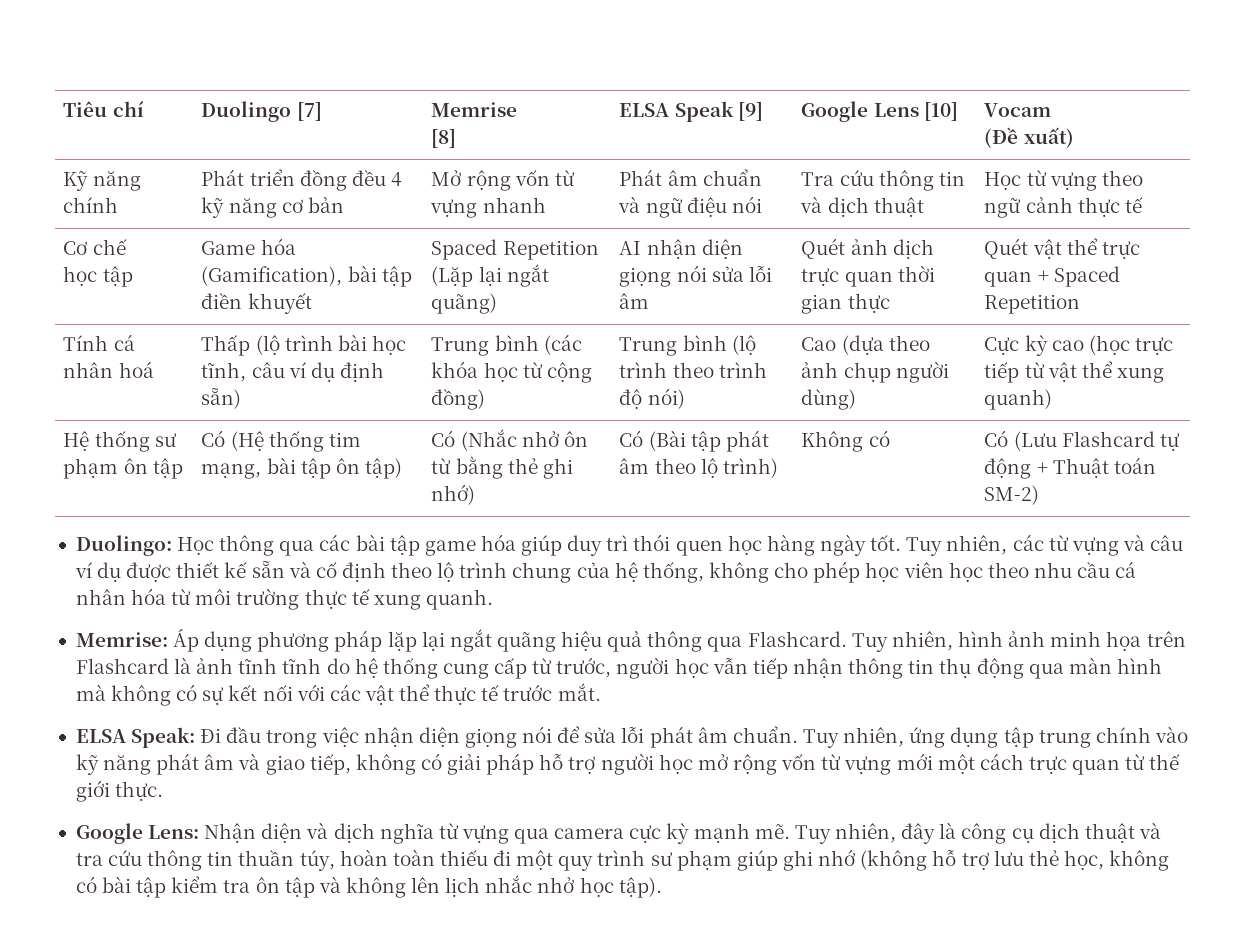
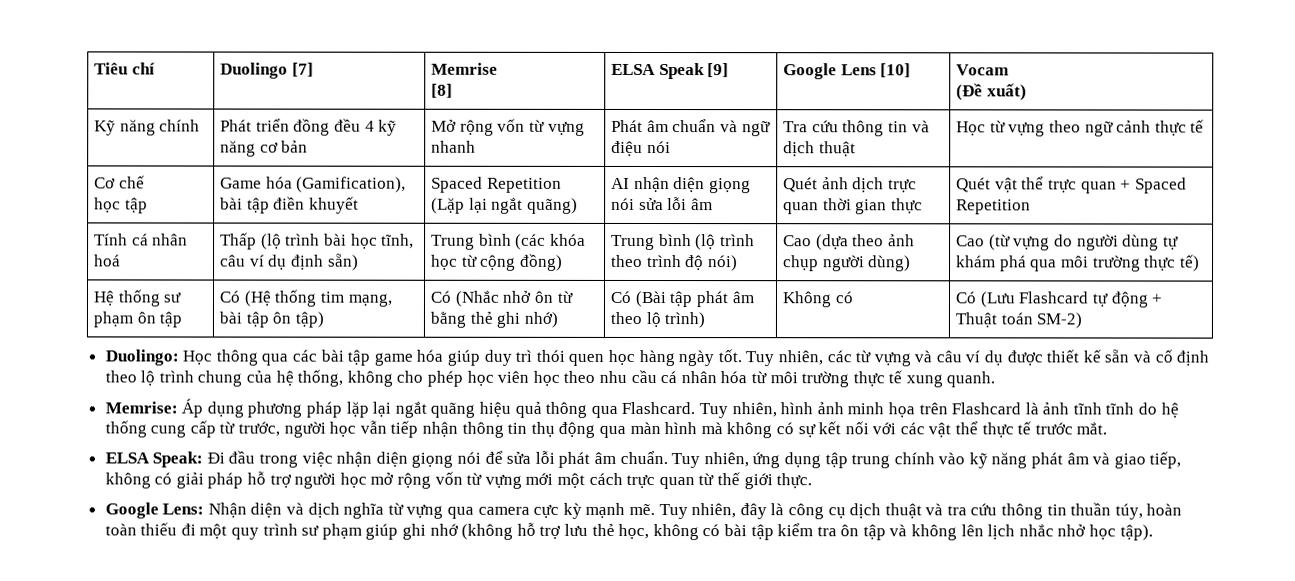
[984,335,1173,356] [984,361,1164,383] [984,389,1053,410] Cực kỳ cao (học trực tiếp từ vật thể xung quanh) -> [956,234,1179,251] [956,254,1200,272] Cao (từ vựng do người dùng tự khám phá qua môi trường thực tế)

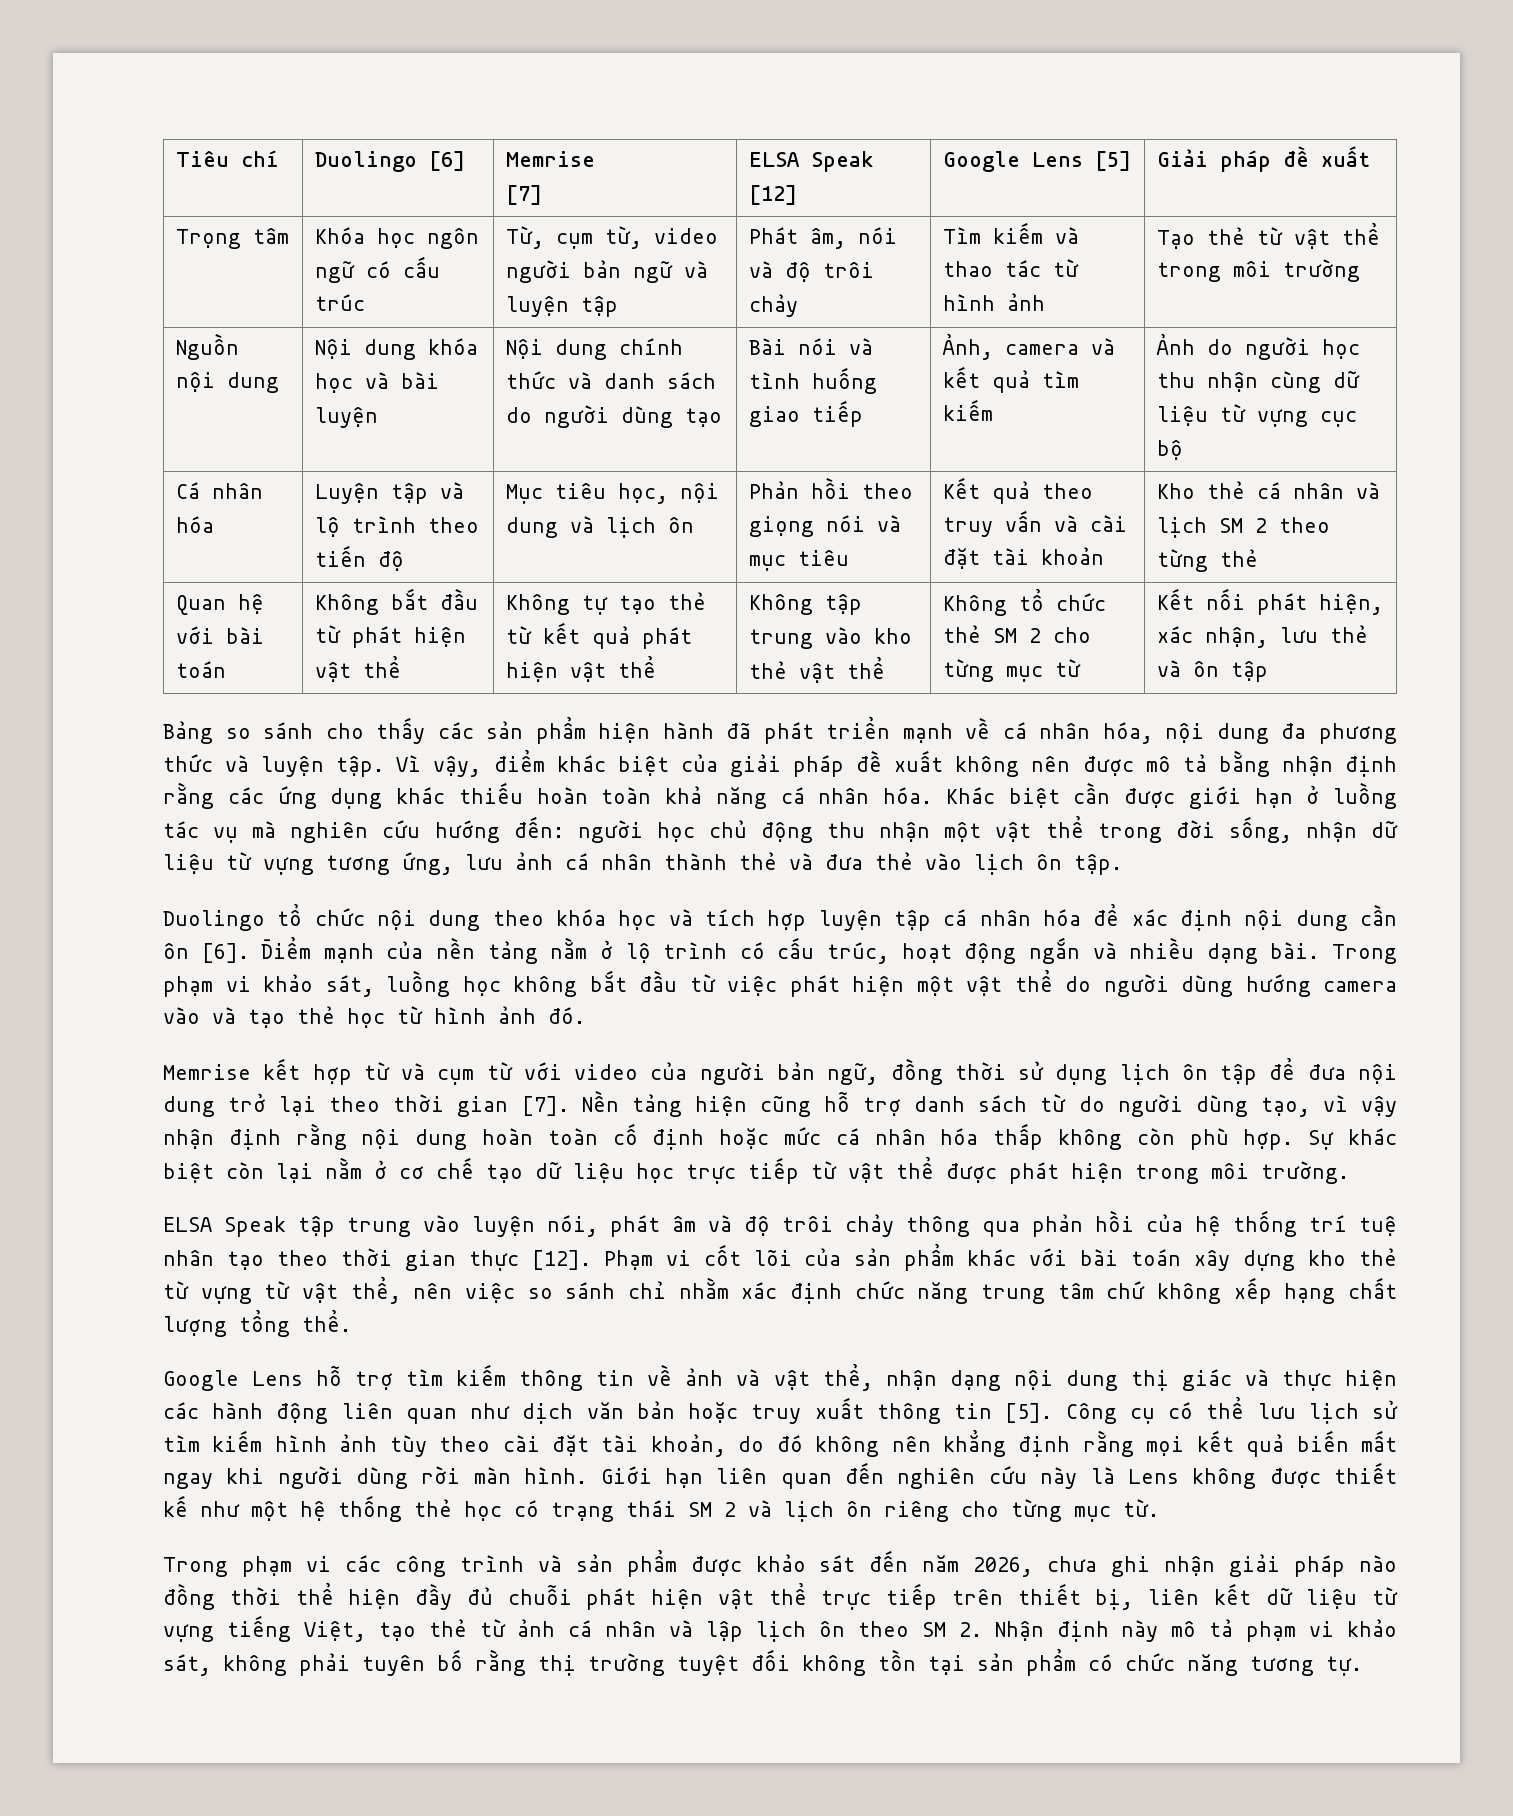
[291,62,314,77] [7] -> [429,151,466,171] [6]
[431,83,454,98] [611,63,730,80] [783,63,912,80] [956,64,1010,76] [956,83,1027,101] [94,119,201,136] [220,118,398,136] [220,140,309,157] [431,118,585,136] [431,140,477,153] [611,119,771,137] [611,140,671,156] [783,120,930,137] [783,141,856,157] [956,119,1205,137] [94,175,145,189] [94,197,148,214] [220,176,407,193] [220,196,360,214] [431,176,562,193] [431,197,579,214] [611,176,752,194] [611,197,714,211] [783,177,918,193] [783,198,924,215] [956,176,1187,194] [956,199,1032,215] [94,233,189,246] [94,254,122,267] [220,232,415,250] [220,253,359,271] [431,233,587,250] [431,253,564,271] [611,234,756,251] [611,254,739,272] [783,234,916,251] [783,255,912,272] [956,234,1179,251] [956,254,1200,272] [93,289,182,307] [93,311,183,328] [219,289,392,307] [219,311,325,328] [430,290,573,307] [430,311,559,328] [610,290,754,308] [610,311,706,329] [782,291,853,308] [955,291,1163,308] [955,312,1083,329] [104,349,1210,367] [104,369,996,388] [104,398,1179,419] [104,420,1108,439] [104,450,1182,469] [104,471,813,490] [104,502,1183,520] [104,522,1153,541] [8] | ELSA Speak [9] | Google Lens [10] | Vocam // (Đề xuất) // Kỹ năng chính | Phát triển đồng đều 4 kỹ năng cơ bản | Mở rộng vốn từ vựng nhanh | Phát âm chuẩn và ngữ điệu nói | Tra cứu thông tin và dịch thuật | Học từ vựng theo ngữ cảnh thực tế // Cơ chế // học tập | Game hóa (Gamification), bài tập điền khuyết | Spaced Repetition (Lặp lại ngắt quãng) | AI nhận diện giọng nói sửa lỗi âm | Quét ảnh dịch trực quan thời gian thực | Quét vật thể trực quan + Spaced Repetition // Tính cá nhân hoá | Thấp (lộ trình bài học tĩnh, câu ví dụ định sẵn) | Trung bình (các khóa học từ cộng đồng) | Trung bình (lộ trình theo trình độ nói) | Cao (dựa theo ảnh chụp người dùng) | Cao (từ vựng do người dùng tự khám phá qua môi trường thực tế) // Hệ thống sư phạm ôn tập | Có (Hệ thống tim mạng, bài tập ôn tập) | Có (Nhắc nhở ôn từ bằng thẻ ghi nhớ) | Có (Bài tập phát âm theo lộ trình) | Không có | Có (Lưu Flashcard tự động + Thuật toán SM-2) // Duolingo: Học thông qua các bài tập game hóa giúp duy trì thói quen học hàng ngày tốt. Tuy nhiên, các từ vựng và câu ví dụ được thiết kế sẵn và cố định theo lộ trình chung của hệ thống, không cho phép học viên học theo nhu cầu cá nhân hóa từ môi trường thực tế xung quanh. // Memrise: Áp dụng phương pháp lặp lại ngắt quãng hiệu quả thông qua Flashcard. Tuy nhiên, hình ảnh minh họa trên Flashcard là ảnh tĩnh tĩnh do hệ thống cung cấp từ trước, người học vẫn tiếp nhận thông tin thụ động qua màn hình mà không có sự kết nối với các vật thể thực tế trước mắt. // ELSA Speak: Đi đầu trong việc nhận diện giọng nói để sửa lỗi phát âm chuẩn. Tuy nhiên, ứng dụng tập trung chính vào kỹ năng phát âm và giao tiếp, không có giải pháp hỗ trợ người học mở rộng vốn từ vựng mới một cách trực quan từ thế giới thực. // Google Lens: Nhận diện và dịch nghĩa từ vựng qua camera cực kỳ mạnh mẽ. Tuy nhiên, đây là công cụ dịch thuật và tra cứu thông tin thuần túy, hoàn toàn thiếu đi một quy trình sư phạm giúp ghi nhớ (không hỗ trợ lưu thẻ học, không có bài tập kiểm tra ôn tập và không lên lịch nhắc nhở học tập). -> [506,185,543,205] [749,151,875,172] [749,185,798,205] [943,151,1132,172] [1157,146,1371,172] [176,228,290,249] [315,227,480,249] [315,256,441,283] [315,294,366,311] [506,226,719,249] [506,260,709,283] [506,296,619,317] [749,227,898,249] [749,261,875,282] [749,294,799,317] [943,222,1080,244] [943,259,1080,277] [943,293,1046,311] [1157,222,1381,249] [1157,259,1361,282] [176,333,240,360] [176,372,280,393] [315,338,479,360] [315,372,440,393] [315,407,379,428] [506,338,684,360] [506,371,717,389] [506,405,723,428] [749,338,874,355] [749,367,878,394] [749,400,864,427] [942,333,1116,360] [943,366,1080,393] [943,399,994,421] [1156,333,1361,360] [1157,371,1361,393] [1157,404,1358,427] [1157,440,1184,460] [176,482,264,499] [176,516,215,533] [315,482,465,504] [315,516,480,537] [315,545,405,571] [506,483,720,504] [506,516,695,538] [749,477,914,499] [749,515,902,537] [749,550,850,571] [943,477,1094,504] [943,510,1128,537] [943,547,1105,569] [1157,481,1381,499] [1157,517,1331,538] [1157,549,1259,572] [176,594,265,615] [176,626,265,644] [176,661,227,678] [315,588,479,615] [315,625,467,648] [315,655,402,682] [506,592,707,615] [506,622,693,649] [506,655,657,682] [749,594,863,615] [749,627,913,649] [749,656,886,683] [943,588,1107,616] [943,625,1092,643] [943,659,1082,682] [1157,588,1384,615] [1157,625,1369,648] [1157,660,1269,682] [163,716,1398,744] [163,749,1397,777] [163,782,1397,809] [163,815,1398,843] [163,852,1122,875] [163,903,1397,931] [163,936,1397,964] [163,969,1397,997] [163,1006,585,1028] [163,1057,1397,1085] [163,1090,1397,1117] [163,1123,1397,1150] [163,1156,1349,1184] [163,1210,1397,1237] [163,1243,1398,1271] [163,1276,1397,1304] [163,1309,351,1337] [163,1363,1397,1391] [163,1396,1398,1424] [163,1429,1397,1457] [163,1462,1397,1489] [163,1495,1159,1522] [163,1549,1398,1577] [163,1582,1398,1610] [163,1615,1397,1642] [163,1648,1362,1676] [7] | ELSA Speak [12] | Google Lens [5] | Giải pháp đề xuất // Trọng tâm | Khóa học ngôn ngữ có cấu trúc | Từ, cụm từ, video người bản ngữ và luyện tập | Phát âm, nói và độ trôi chảy | Tìm kiếm và thao tác từ hình ảnh | Tạo thẻ từ vật thể trong môi trường // Nguồn nội dung | Nội dung khóa học và bài luyện | Nội dung chính thức và danh sách do người dùng tạo | Bài nói và tình huống giao tiếp | Ảnh, camera và kết quả tìm kiếm | Ảnh do người học thu nhận cùng dữ liệu từ vựng cục bộ // Cá nhân hóa | Luyện tập và lộ trình theo tiến độ | Mục tiêu học, nội dung và lịch ôn | Phản hồi theo giọng nói và mục tiêu | Kết quả theo truy vấn và cài đặt tài khoản | Kho thẻ cá nhân và lịch SM 2 theo từng thẻ // Quan hệ với bài toán | Không bắt đầu từ phát hiện vật thể | Không tự tạo thẻ từ kết quả phát hiện vật thể | Không tập trung vào kho thẻ vật thể | Không tổ chức thẻ SM 2 cho từng mục từ | Kết nối phát hiện, xác nhận, lưu thẻ và ôn tập // Bảng so sánh cho thấy các sản phẩm hiện hành đã phát triển mạnh về cá nhân hóa, nội dung đa phương thức và luyện tập. Vì vậy, điểm khác biệt của giải pháp đề xuất không nên được mô tả bằng nhận định rằng các ứng dụng khác thiếu hoàn toàn khả năng cá nhân hóa. Khác biệt cần được giới hạn ở luồng tác vụ mà nghiên cứu hướng đến: người học chủ động thu nhận một vật thể trong đời sống, nhận dữ liệu từ vựng tương ứng, lưu ảnh cá nhân thành thẻ và đưa thẻ vào lịch ôn tập. // Duolingo tổ chức nội dung theo khóa học và tích hợp luyện tập cá nhân hóa để xác định nội dung cần ôn [6]. Điểm mạnh của nền tảng nằm ở lộ trình có cấu trúc, hoạt động ngắn và nhiều dạng bài. Trong phạm vi khảo sát, luồng học không bắt đầu từ việc phát hiện một vật thể do người dùng hướng camera vào và tạo thẻ học từ hình ảnh đó. // Memrise kết hợp từ và cụm từ với video của người bản ngữ, đồng thời sử dụng lịch ôn tập để đưa nội dung trở lại theo thời gian [7]. Nền tảng hiện cũng hỗ trợ danh sách từ do người dùng tạo, vì vậy nhận định rằng nội dung hoàn toàn cố định hoặc mức cá nhân hóa thấp không còn phù hợp. Sự khác biệt còn lại nằm ở cơ chế tạo dữ liệu học trực tiếp từ vật thể được phát hiện trong môi trường. // ELSA Speak tập trung vào luyện nói, phát âm và độ trôi chảy thông qua phản hồi của hệ thống trí tuệ nhân tạo theo thời gian thực [12]. Phạm vi cốt lõi của sản phẩm khác với bài toán xây dựng kho thẻ từ vựng từ vật thể, nên việc so sánh chỉ nhằm xác định chức năng trung tâm chứ không xếp hạng chất lượng tổng thể. // Google Lens hỗ trợ tìm kiếm thông tin về ảnh và vật thể, nhận dạng nội dung thị giác và thực hiện các hành động liên quan như dịch văn bản hoặc truy xuất thông tin [5]. Công cụ có thể lưu lịch sử tìm kiếm hình ảnh tùy theo cài đặt tài khoản, do đó không nên khẳng định rằng mọi kết quả biến mất ngay khi người dùng rời màn hình. Giới hạn liên quan đến nghiên cứu này là Lens không được thiết kế như một hệ thống thẻ học có trạng thái SM 2 và lịch ôn riêng cho từng mục từ. // Trong phạm vi các công trình và sản phẩm được khảo sát đến năm 2026, chưa ghi nhận giải pháp nào đồng thời thể hiện đầy đủ chuỗi phát hiện vật thể trực tiếp trên thiết bị, liên kết dữ liệu từ vựng tiếng Việt, tạo thẻ từ ảnh cá nhân và lập lịch ôn theo SM 2. Nhận định này mô tả phạm vi khảo sát, không phải tuyên bố rằng thị trường tuyệt đối không tồn tại sản phẩm có chức năng tương tự.

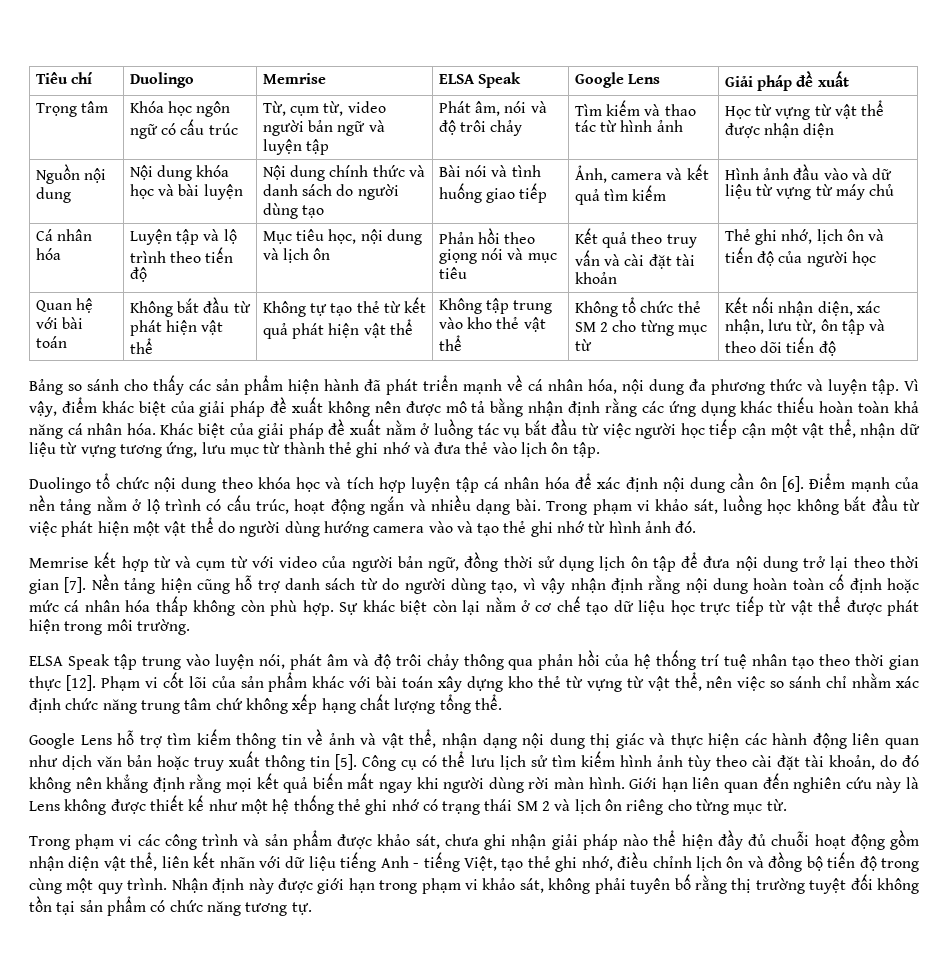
[429,151,466,171] [506,151,596,167] [506,185,543,205] [749,151,875,172] [749,185,798,205] [943,151,1132,172] [6] | Memrise // [7] | ELSA Speak [12] | Google Lens [5] -> [262,73,326,84] [438,72,521,88] [574,72,660,88] | Memrise | ELSA Speak | Google Lens
[1157,222,1381,249] [1157,259,1361,282] Tạo thẻ từ vật thể trong môi trường -> [724,100,885,120] [724,123,835,138] Học từ vựng từ vật thể được nhận diện
[1156,333,1361,360] [1157,371,1361,393] [1157,404,1358,427] [1157,440,1184,460] Ảnh do người học thu nhận cùng dữ liệu từ vựng cục bộ -> [724,164,893,180] [724,184,895,200] Hình ảnh đầu vào và dữ liệu từ vựng từ máy chủ
[1157,481,1381,499] [1157,517,1331,538] [1157,549,1259,572] Kho thẻ cá nhân và lịch SM 2 theo từng thẻ -> [724,229,885,245] [724,247,876,267] Thẻ ghi nhớ, lịch ôn và tiến độ của người học
[1257,593,1384,615] phát hiện, -> [778,301,853,316] nhận diện,
[1330,625,1369,643] [1157,660,1269,682] thẻ và ôn tập -> [796,319,886,335] [724,337,836,356] từ, ôn tập và theo dõi tiến độ
[1073,782,1397,809] [163,815,1292,843] cần được giới hạn ở luồng tác vụ mà nghiên cứu hướng đến: người học chủ động thu nhận một vật thể trong đời sống, -> [229,419,856,439] của giải pháp đề xuất nằm ở luồng tác vụ bắt đầu từ việc người học tiếp cận một vật thể,
[515,852,777,870] ảnh cá nhân thành thẻ -> [229,442,410,458] mục từ thành thẻ ghi nhớ
[347,1008,385,1028] học -> [530,521,585,537] ghi nhớ
[464,1501,502,1521] học -> [365,799,419,815] ghi nhớ
[819,1550,1034,1577] sát đến năm 2026, -> [415,834,440,849] sát,
[163,1583,281,1610] đồng thời -> (649, 840) none
[586,1582,1398,1610] [163,1615,1234,1642] phát hiện vật thể trực tiếp trên thiết bị, liên kết dữ liệu từ vựng tiếng Việt, tạo thẻ từ ảnh cá nhân và lập lịch ôn theo SM 2. Nhận định này mô tả -> [814,830,920,850] [29,852,920,872] [29,878,418,894] hoạt động gồm nhận diện vật thể, liên kết nhãn với dữ liệu tiếng Anh - tiếng Việt, tạo thẻ ghi nhớ, điều chỉnh lịch ôn và đồng bộ tiến độ trong cùng một quy trình. Nhận định này được giới hạn trong

